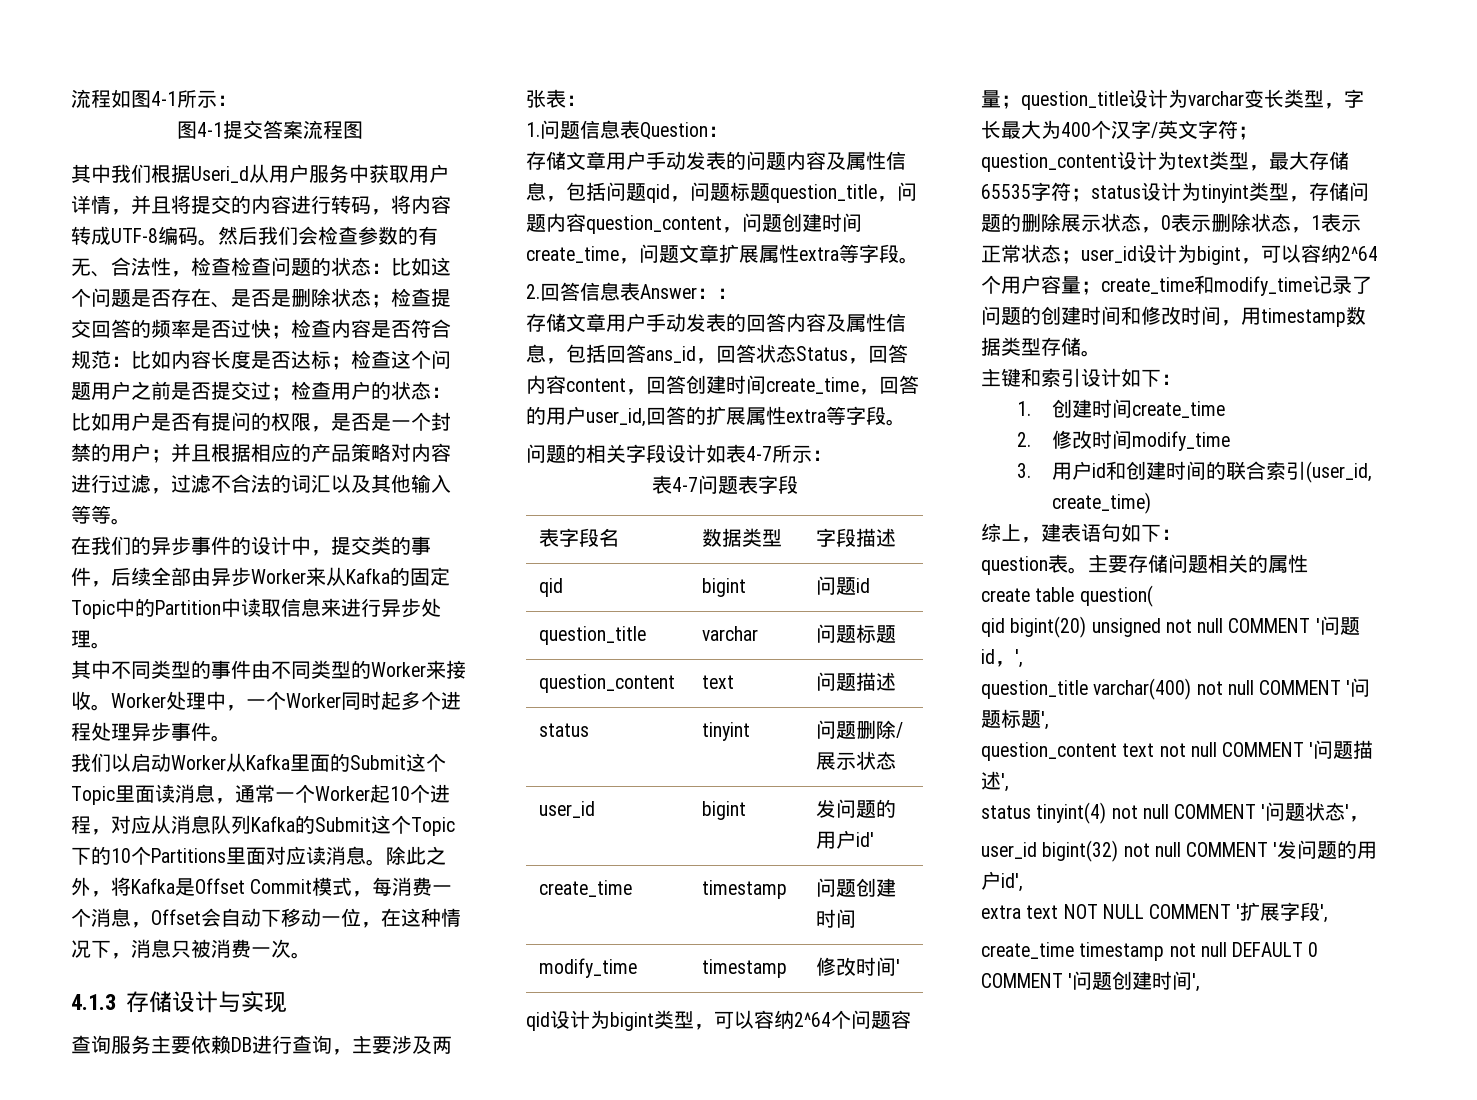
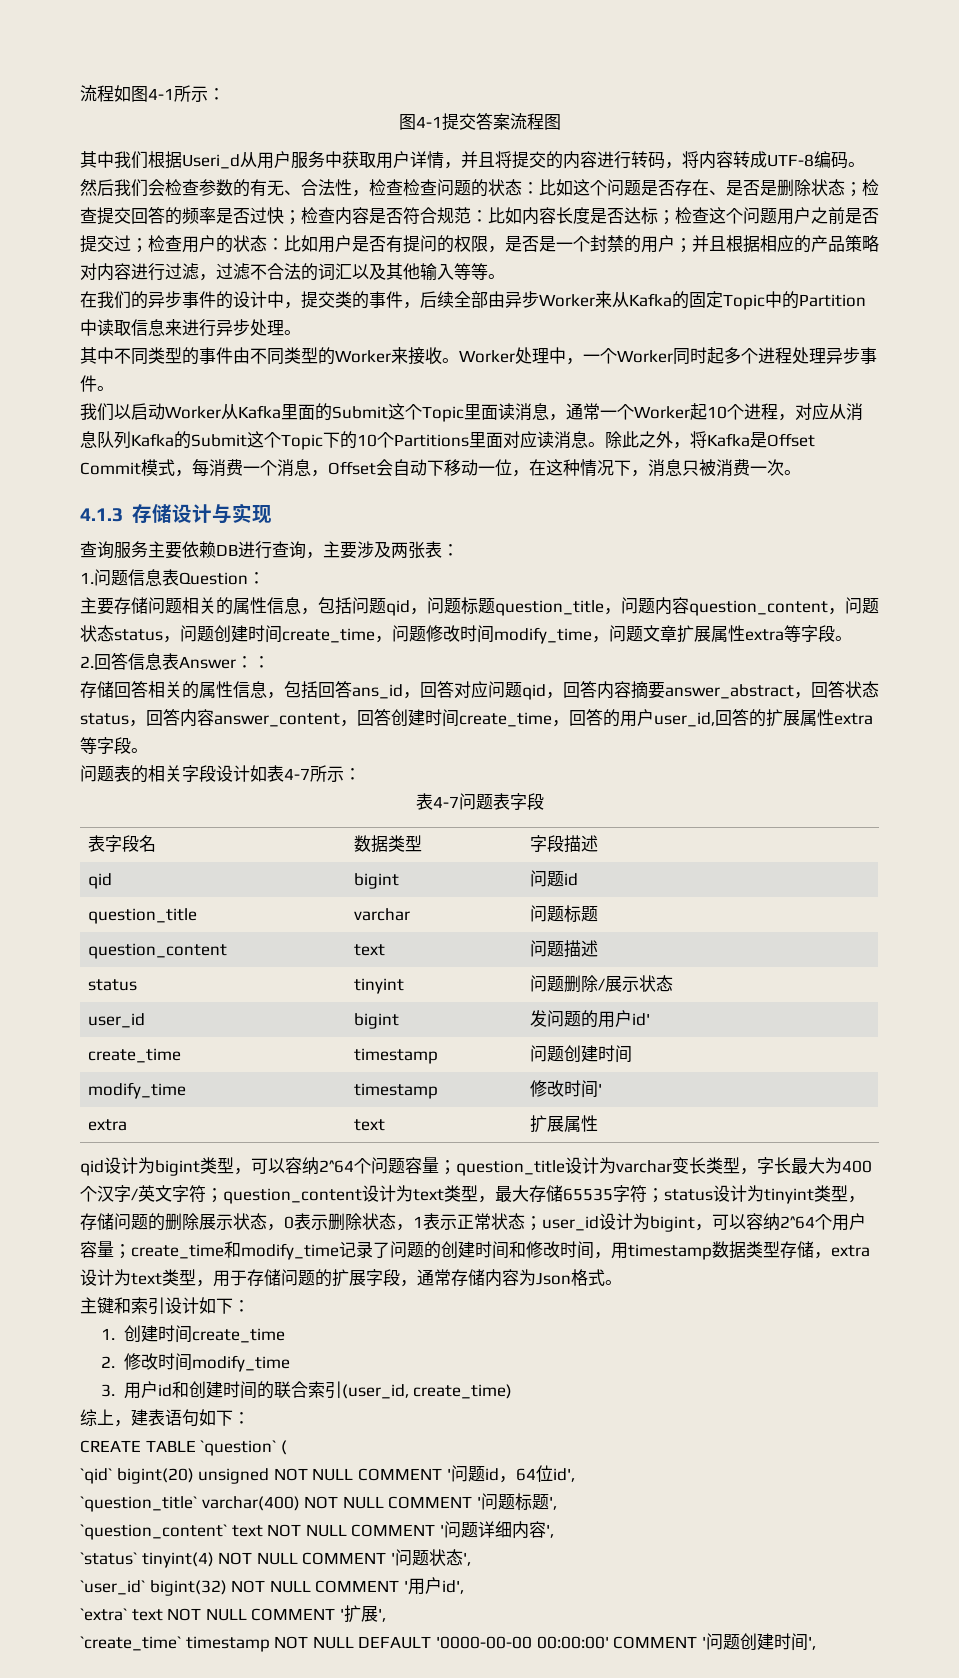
[526,151,846,170] 存储文章用户手动发表的问题内容及 -> [80,597,233,615] 主要存储问题相关的
(782, 223) none -> [80,625,214,643] 状态status，问题
(679, 254) none -> [426,625,643,644] 修改时间modify_time，问题
[566,313,846,332] 文章用户手动发表的回答内容及 -> [114,680,199,699] 回答相关的
[756,344,908,364] [526,375,626,394] 状态Status，回答内容content -> [454,680,879,700] [80,708,340,727] 对应问题qid，回答内容摘要answer_abstract，回答状态status，回答内容answer_content
(566, 454) none -> [114,765,131,782] 表
(901, 966) none -> [87,1119,127,1131] [353,1119,385,1131] [529,1115,598,1133] // extra | text | 扩展属性
(1081, 346) none -> [814,1245,870,1259] [80,1269,605,1287] ，extra设计为text类型，用于存储问题的扩展字段，通常存储内容为Json格式
[981,554,1308,575] [981,585,1153,607] [981,616,1224,638] question表。主要存储问题相关的属性 // create table question( // qid bigint(20) unsigned not null -> [80,1440,287,1456] [80,1468,354,1484] CREATE TABLE `question` ( // `qid` bigint(20) unsigned NOT NULL
[1015,649,1023,668] [981,678,1254,700] ', // question_title varchar(400) not null -> [515,1465,575,1482] [80,1496,384,1512] 64位id', // `question_title` varchar(400) NOT NULL
[981,740,1374,761] [981,771,1009,792] [981,802,1370,824] [981,840,1358,862] question_content text not null COMMENT '问题描述', // status tinyint(4) not null COMMENT '问题状态'， // user_id bigint(32) not null COMMENT '发问题的 -> [80,1521,554,1540] [80,1549,471,1568] [80,1580,408,1596] `question_content` text NOT NULL COMMENT '问题详细内容', // `status` tinyint(4) NOT NULL COMMENT '问题状态', // `user_id` bigint(32) NOT NULL COMMENT '
[981,905,1021,919] extra -> [80,1608,127,1621] `extra`
[1280,902,1329,923] [981,942,1319,961] 字段', // create_time timestamp not null DEFAULT 0 -> [377,1608,386,1622] [80,1636,609,1652] ', // `create_time` timestamp NOT NULL DEFAULT '0000-00-00 00:00:00'

